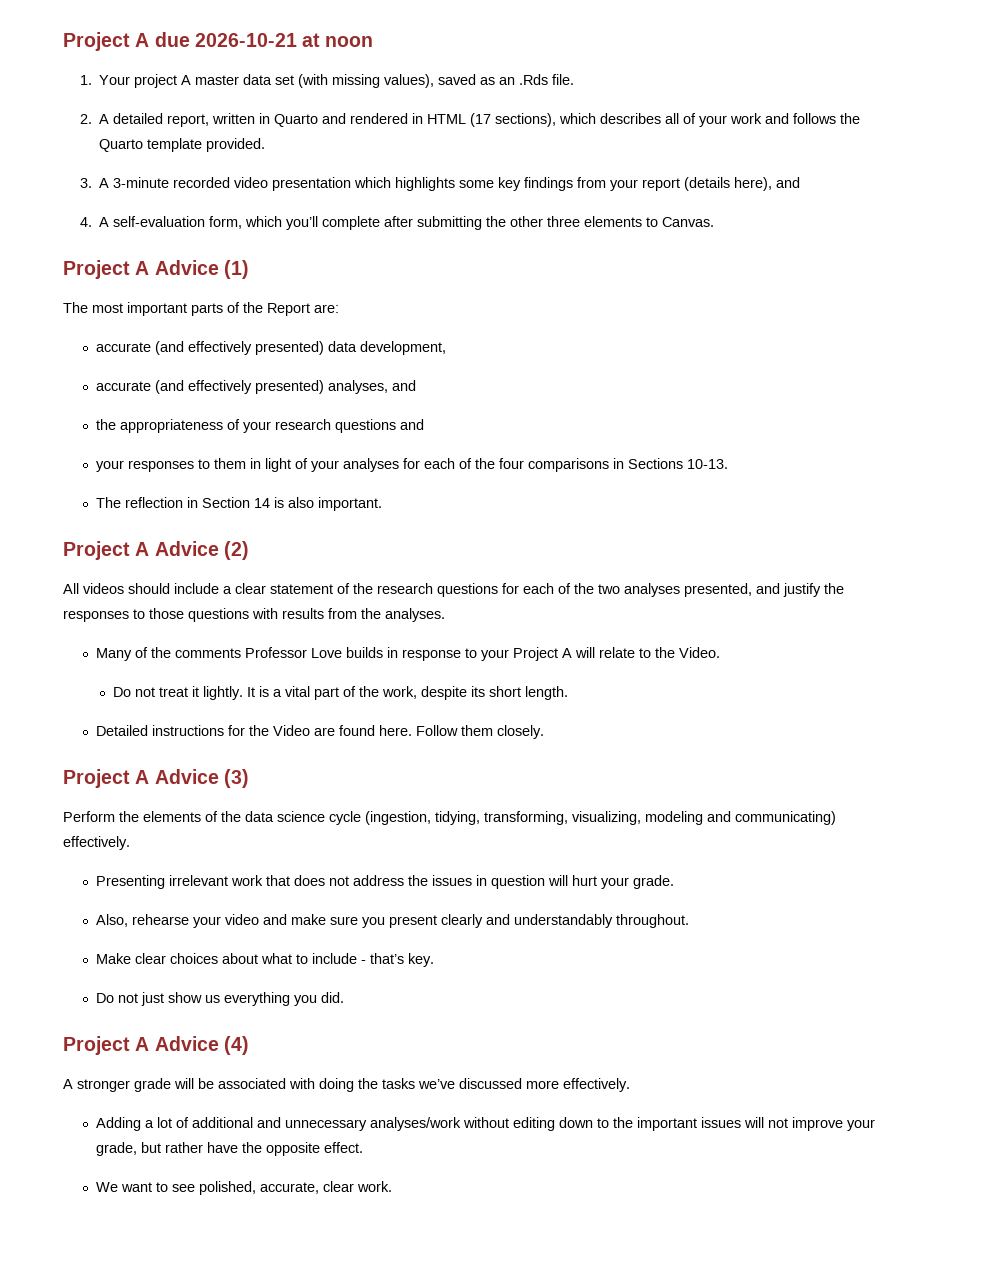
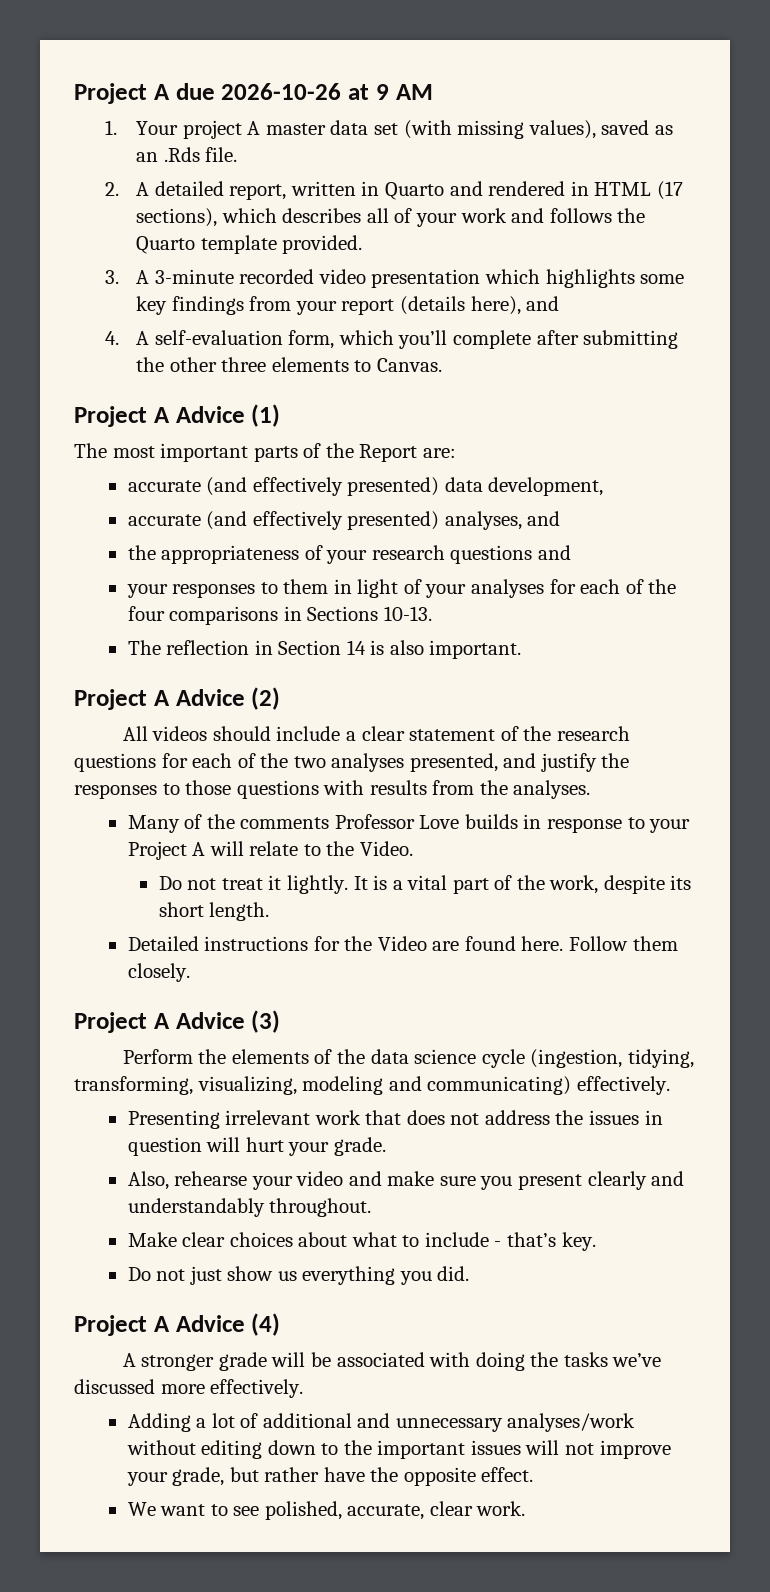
[194,33,374,47] 2026-10-21 at noon -> [221,83,433,100] 2026-10-26 at 9 AM

